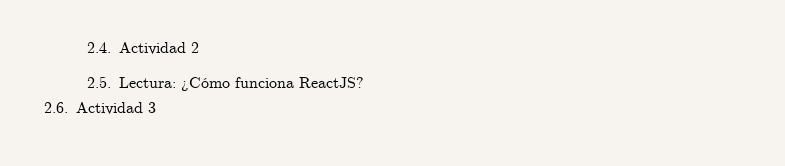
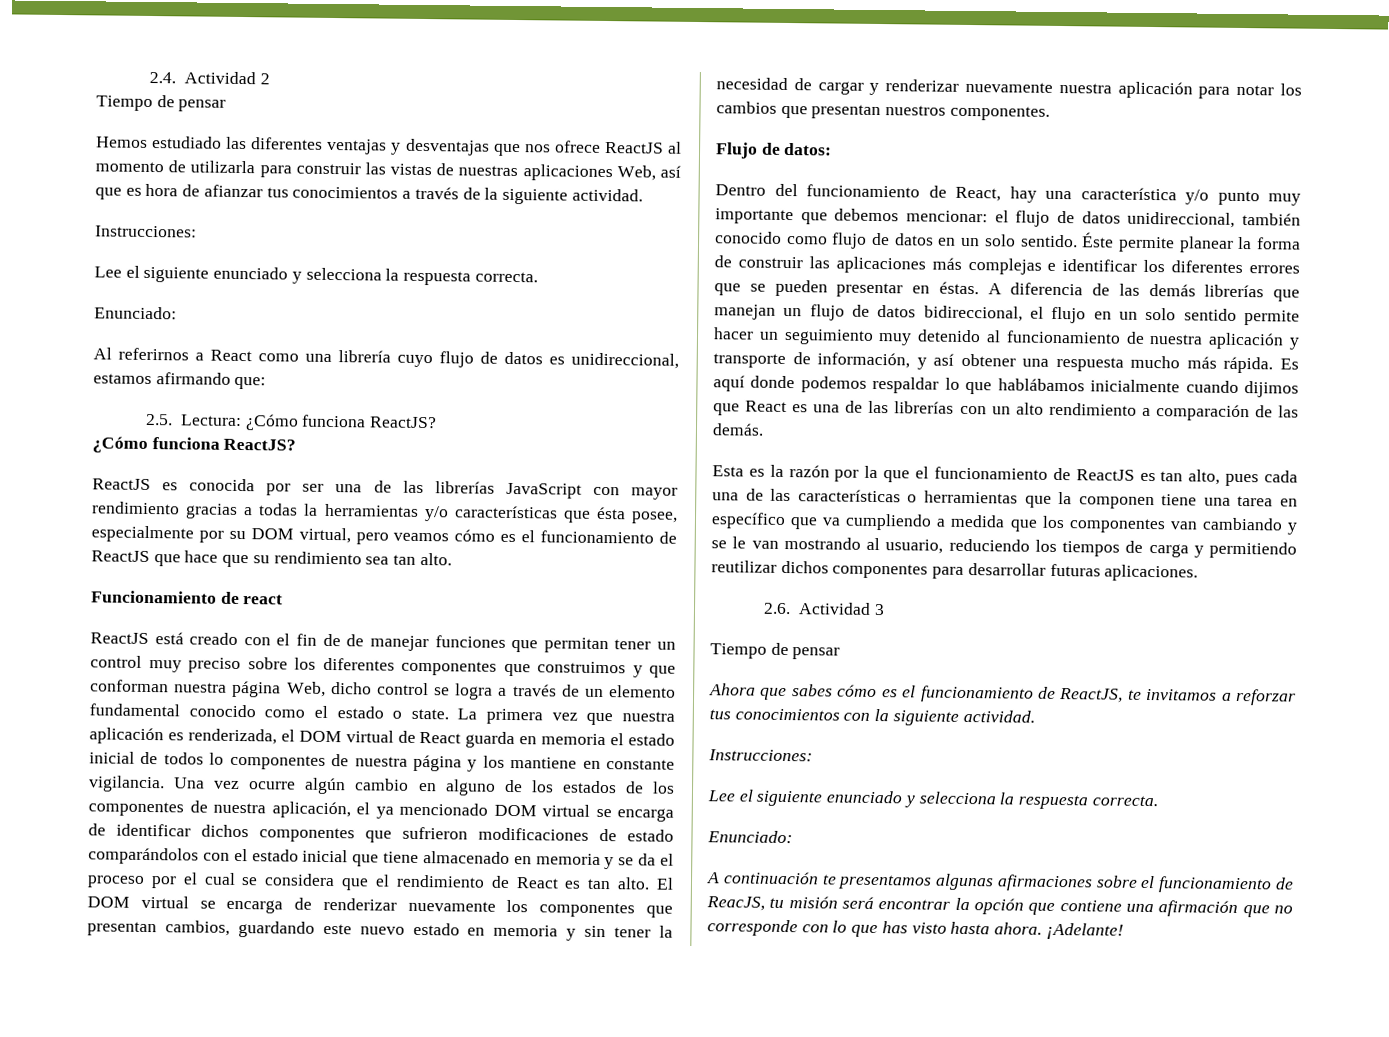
(199, 47) none -> [96,95,227,112] [96,136,682,157] [95,160,681,182] [95,183,643,205] [95,225,197,238] [94,265,538,286] [94,306,177,320] [93,347,679,369] [93,372,267,390] // Tiempo de pensar // Hemos estudiado las diferentes ventajas y desventajas que nos ofrece ReactJS al momento de utilizarla para construir las vistas de nuestras aplicaciones Web, así que es hora de afianzar tus conocimientos a través de la siguiente actividad. // Instrucciones: // Lee el siguiente enunciado y selecciona la respuesta correcta. // Enunciado: // Al referirnos a React como una librería cuyo flujo de datos es unidireccional, estamos afirmando que:
[44,102,156,115] 2.6. Actividad 3 -> [92,436,297,453] [92,478,678,500] [92,501,679,524] [91,525,678,545] [91,550,452,568] [91,590,284,605] [90,632,677,654] [90,655,676,678] [90,679,677,700] [89,703,675,726] [89,727,675,749] [89,751,675,772] [88,775,675,796] [88,800,674,822] [88,823,674,843] [88,847,674,870] [87,872,674,891] [87,895,673,918] [87,920,673,941] [716,77,1302,99] [716,101,1050,121] [715,142,833,159] [715,183,1301,206] [715,208,1301,228] [715,231,1301,253] [714,255,1300,275] [714,279,1300,302] [714,304,1300,326] [713,327,1300,350] [713,352,1299,374] [713,375,1299,398] [713,400,1299,422] [712,423,764,436] [712,464,1298,487] [712,488,1298,510] [711,512,1297,535] [711,536,1297,559] [711,560,1199,582] [763,602,885,616] [710,642,841,660] [709,683,1296,706] [709,708,1035,726] [708,749,813,762] [707,789,1158,810] [707,830,793,844] [706,871,1294,894] [706,896,1293,918] [707,919,1124,940] ¿Cómo funciona ReactJS? // ReactJS es conocida por ser una de las librerías JavaScript con mayor rendimiento gracias a todas la herramientas y/o características que ésta posee, especialmente por su DOM virtual, pero veamos cómo es el funcionamiento de ReactJS que hace que su rendimiento sea tan alto. // Funcionamiento de react // ReactJS está creado con el fin de de manejar funciones que permitan tener un control muy preciso sobre los diferentes componentes que construimos y que conforman nuestra página Web, dicho control se logra a través de un elemento fundamental conocido como el estado o state. La primera vez que nuestra aplicación es renderizada, el DOM virtual de React guarda en memoria el estado inicial de todos lo componentes de nuestra página y los mantiene en constante vigilancia. Una vez ocurre algún cambio en alguno de los estados de los componentes de nuestra aplicación, el ya mencionado DOM virtual se encarga de identificar dichos componentes que sufrieron modificaciones de estado comparándolos con el estado inicial que tiene almacenado en memoria y se da el proceso por el cual se considera que el rendimiento de React es tan alto. El DOM virtual se encarga de renderizar nuevamente los componentes que presentan cambios, guardando este nuevo estado en memoria y sin tener la necesidad de cargar y renderizar nuevamente nuestra aplicación para notar los cambios que presentan nuestros componentes. // Flujo de datos: // Dentro del funcionamiento de React, hay una característica y/o punto muy importante que debemos mencionar: el flujo de datos unidireccional, también conocido como flujo de datos en un solo sentido. Éste permite planear la forma de construir las aplicaciones más complejas e identificar los diferentes errores que se pueden presentar en éstas. A diferencia de las demás librerías que manejan un flujo de datos bidireccional, el flujo en un solo sentido permite hacer un seguimiento muy detenido al funcionamiento de nuestra aplicación y transporte de información, y así obtener una respuesta mucho más rápida. Es aquí donde podemos respaldar lo que hablábamos inicialmente cuando dijimos que React es una de las librerías con un alto rendimiento a comparación de las demás. // Esta es la razón por la que el funcionamiento de ReactJS es tan alto, pues cada una de las características o herramientas que la componen tiene una tarea en específico que va cumpliendo a medida que los componentes van cambiando y se le van mostrando al usuario, reduciendo los tiempos de carga y permitiendo reutilizar dichos componentes para desarrollar futuras aplicaciones. // 2.6. Actividad 3 // Tiempo de pensar // Ahora que sabes cómo es el funcionamiento de ReactJS, te invitamos a reforzar tus conocimientos con la siguiente actividad. // Instrucciones: // Lee el siguiente enunciado y selecciona la respuesta correcta. // Enunciado: // A continuación te presentamos algunas afirmaciones sobre el funcionamiento de ReacJS, tu misión será encontrar la opción que contiene una afirmación que no corresponde con lo que has visto hasta ahora. ¡Adelante!

